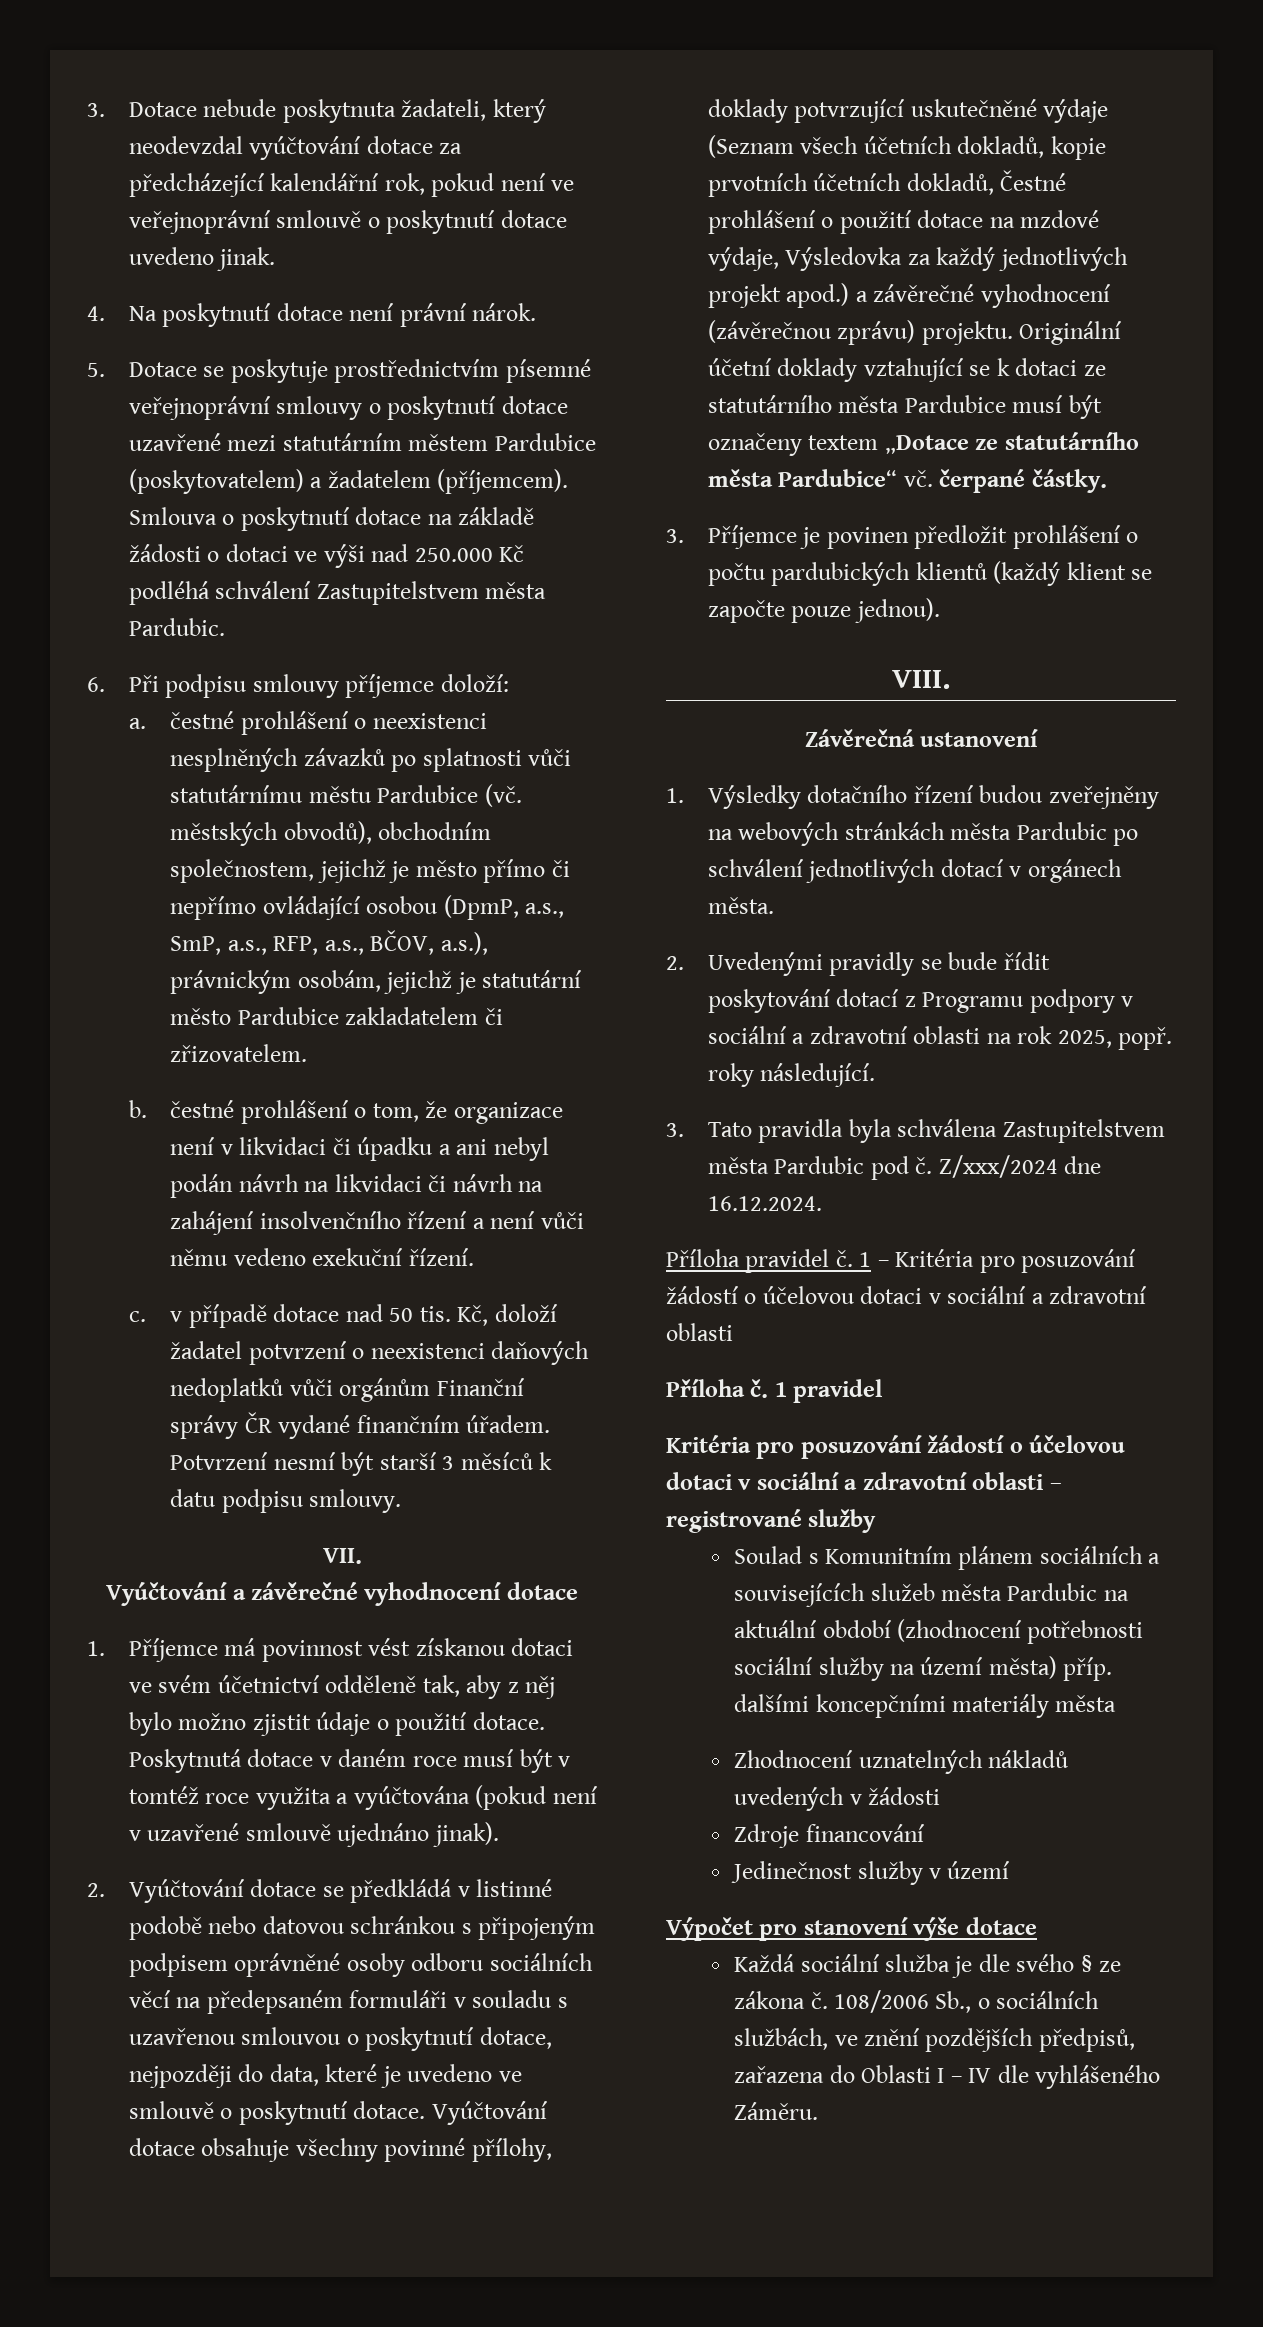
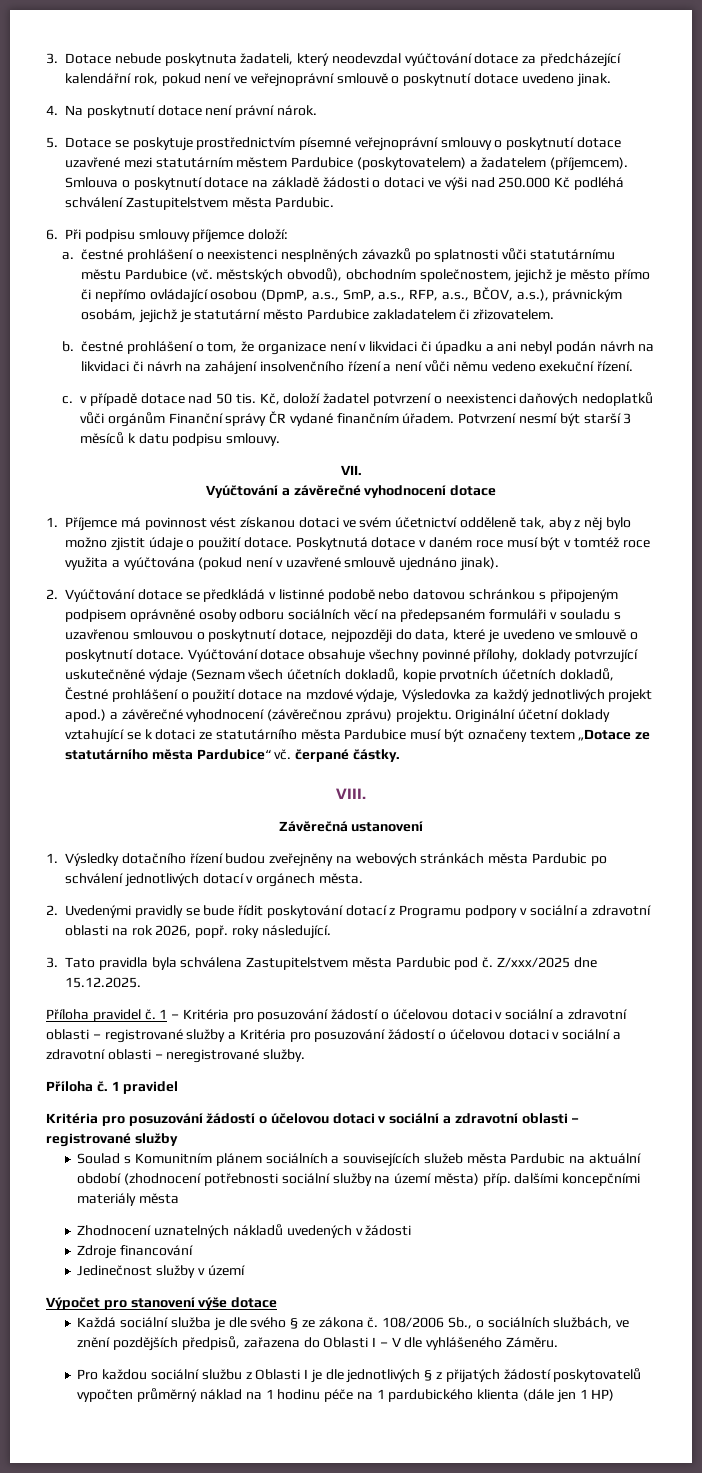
[666,525,1139,549] [707,561,1153,586] [707,598,940,623] // 3. Příjemce je povinen předložit prohlášení o počtu pardubických klientů (každý klient se započte pouze jednou). -> (400, 755) none
[1057,1030,1112,1048] 2025, -> [155,925,192,937] 2026,
[938,1155,1102,1178] [707,1196,822,1211] Z/xxx/2024 dne 16.12.2024. -> [497,957,597,968] [65,977,141,988] Z/xxx/2025 dne 15.12.2025.
(733, 1332) none -> [92,1029,621,1043] [46,1049,306,1063] – registrované služby a Kritéria pro posuzování žádostí o účelovou dotaci v sociální a zdravotní oblasti – neregistrované služby.
[968,2068,992,2083] IV -> [391,1337,401,1347] V
(819, 2111) none -> [77,1368,642,1383] [77,1388,615,1403] // Pro každou sociální službu z Oblasti I je dle jednotlivých § z přijatých žádostí poskytovatelů vypočten průměrný náklad na 1 hodinu péče na 1 pardubického klienta (dále jen 1 HP)

